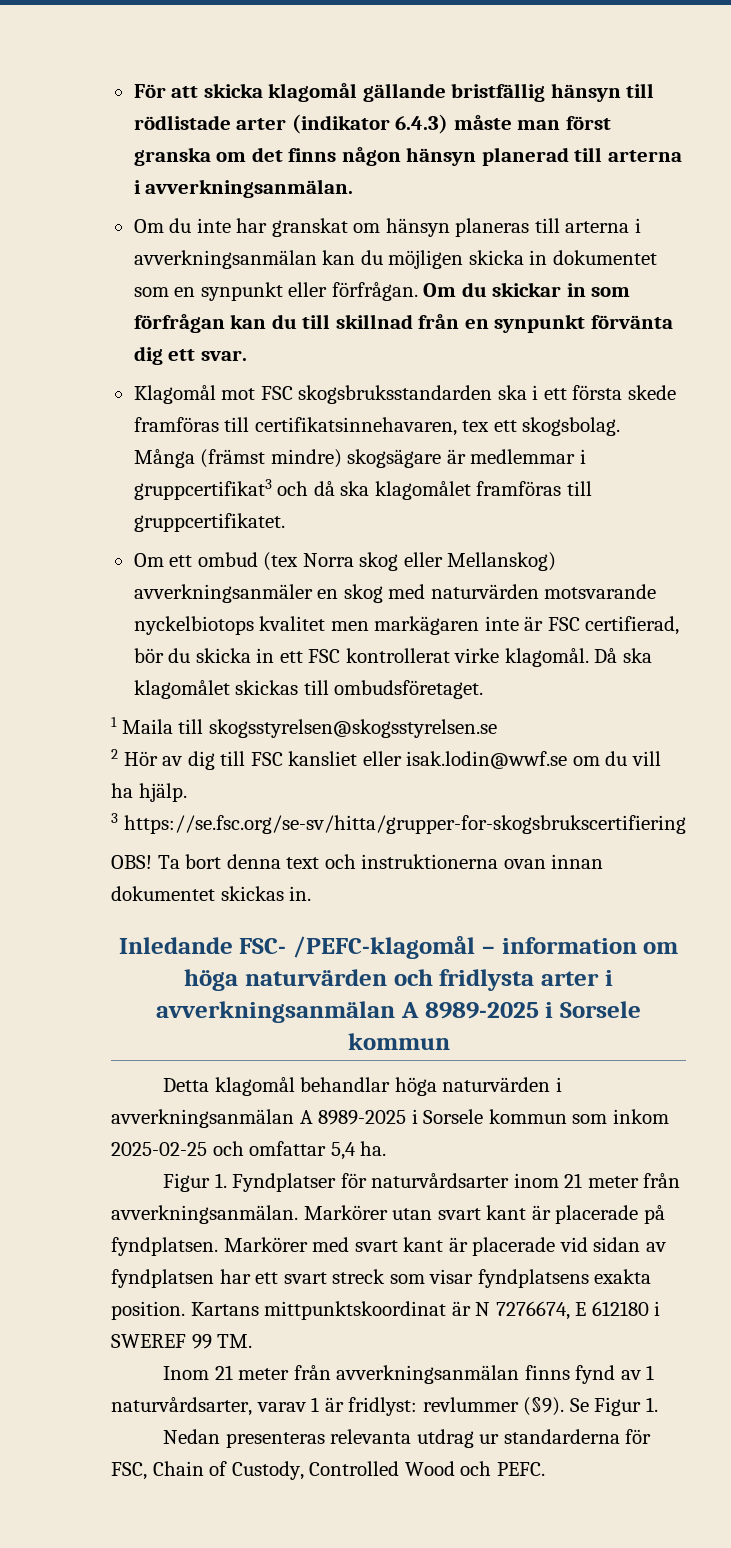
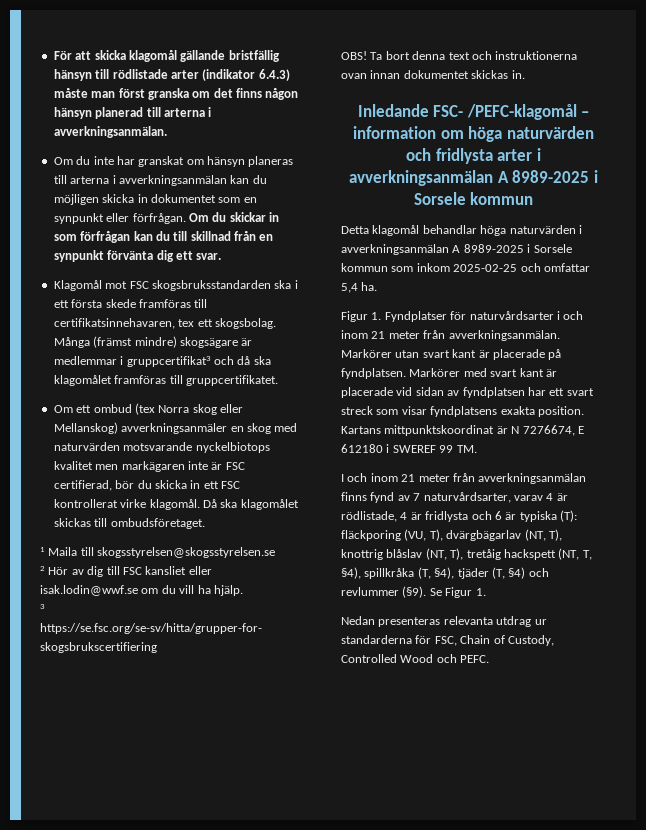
(510, 1180) none -> [556,311,584,320] i och
[163,1366,210,1380] Inom -> [341,473,398,482] I och inom
[646,1365,655,1380] 1 -> [413,493,421,501] 7
[311,1397,418,1416] 1 är fridlyst: -> [546,493,568,501] [341,510,577,522] [341,529,562,541] [341,548,592,560] [341,567,549,579] 4 är rödlistade, 4 är fridlysta och 6 är typiska (T): fläckporing (VU, T), dvärgbägarlav (NT, T), knottrig blåslav (NT, T), tretåig hackspett (NT, T, §4), spillkråka (T, §4), tjäder (T, §4) och

